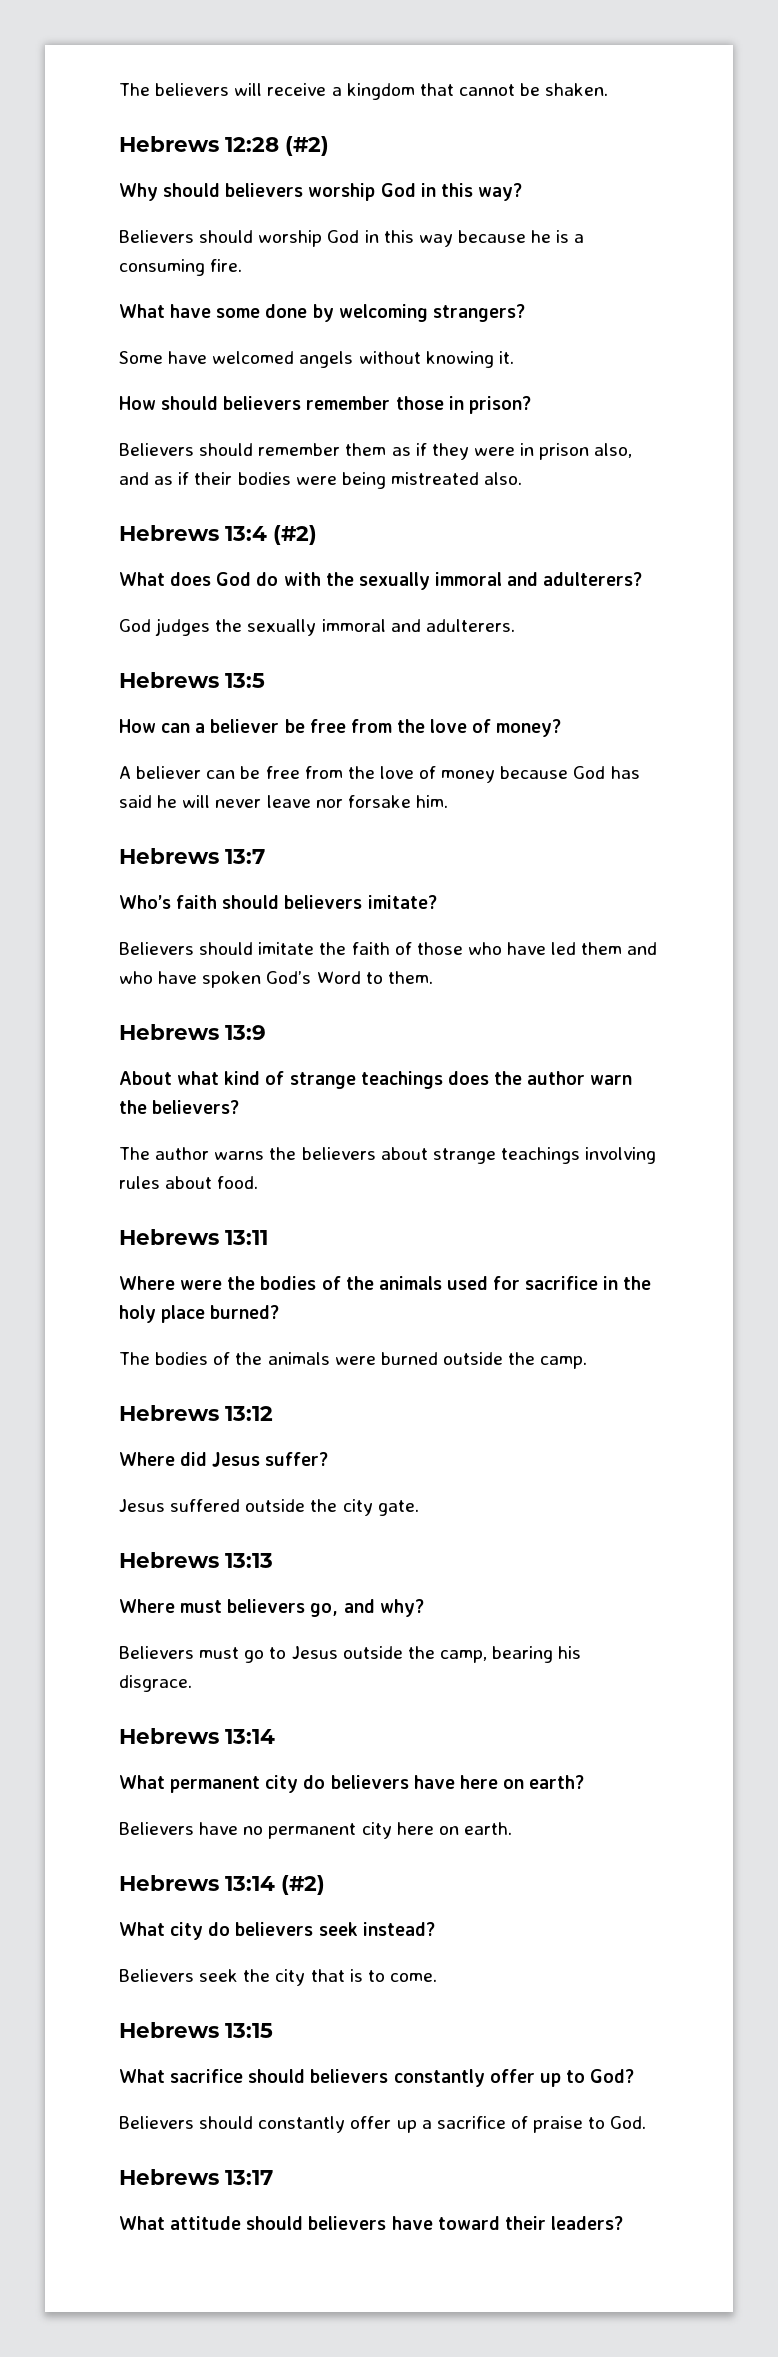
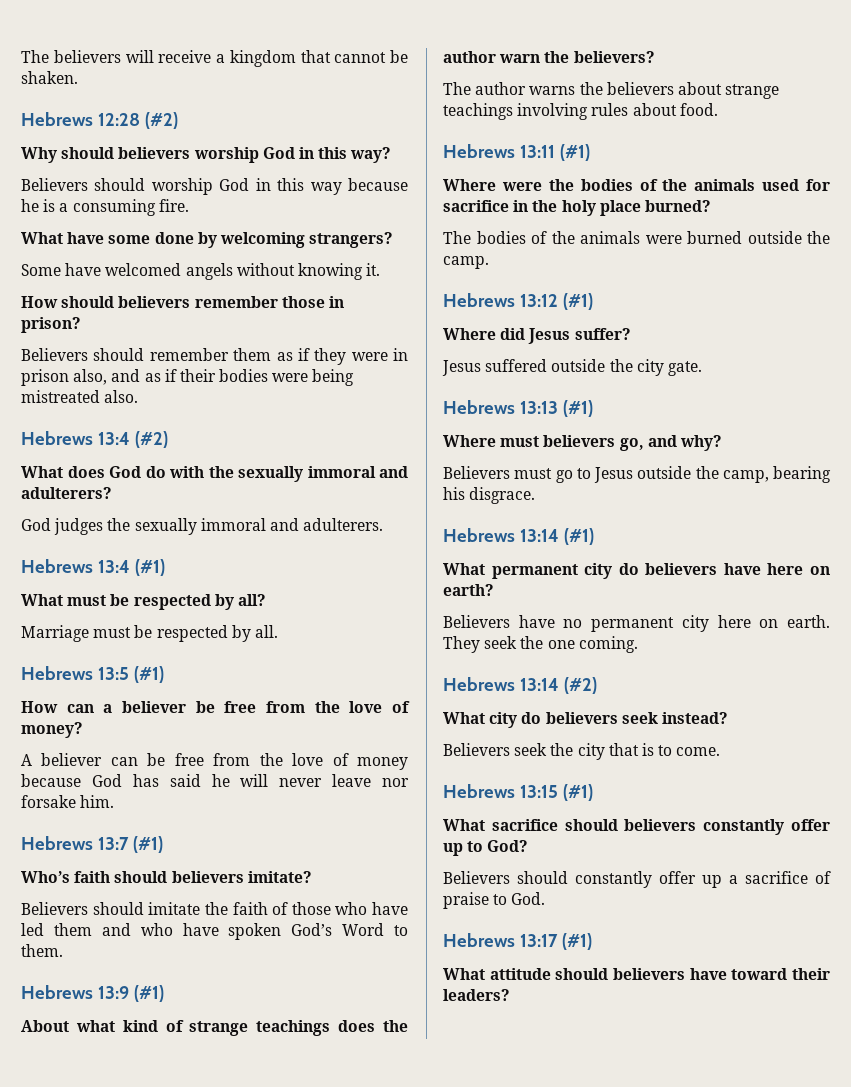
(515, 625) none -> [21,559,165,576] [21,594,266,610] [21,625,278,642] // Hebrews 13:4 (#1) // What must be respected by all? // Marriage must be respected by all.
(265, 680) none -> [133,666,164,683] (#1)
(265, 856) none -> [132,836,163,853] (#1)
(266, 1032) none -> [133,985,164,1002] (#1)
(268, 1237) none -> [559,144,590,161] (#1)
(273, 1413) none -> [562,293,593,310] (#1)
(273, 1560) none -> [562,400,593,417] (#1)
(275, 1736) none -> [563,528,594,545] (#1)
(512, 1828) none -> [443,636,638,653] They seek the one coming.
(273, 2030) none -> [562,784,593,801] (#1)
(273, 2177) none -> [561,933,592,950] (#1)

